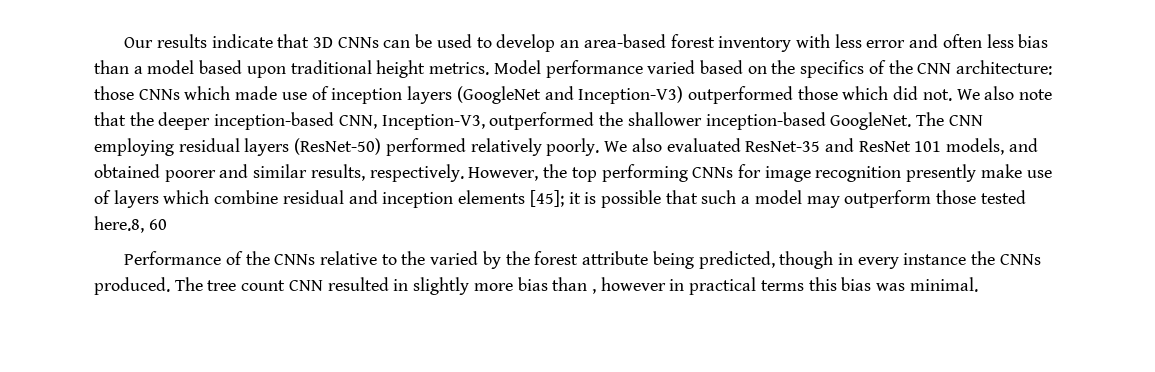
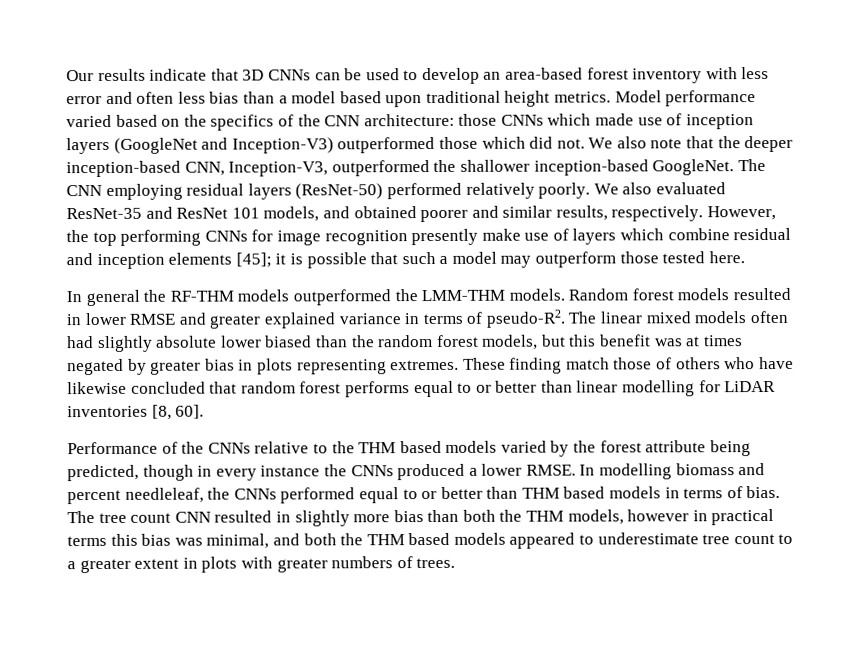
[94,216,167,233] here.8, 60 -> [708,251,745,264] [66,287,792,307] [66,309,788,329] [67,334,743,352] [67,356,794,376] [67,380,777,398] [67,404,205,420] here. // In general the RF-THM models outperformed the LMM-THM models. Random forest models resulted in lower RMSE and greater explained variance in terms of pseudo-R2. The linear mixed models often had slightly absolute lower biased than the random forest models, but this benefit was at times negated by greater bias in plots representing extremes. These finding match those of others who have likewise concluded that random forest performs equal to or better than linear modelling for LiDAR inventories [8, 60].
(426, 258) none -> [358,440,498,454] THM based models
[94,277,170,295] produced. -> [397,463,766,481] [67,485,781,505] produced a lower RMSE. In modelling biomass and percent needleleaf, the CNNs performed equal to or better than THM based models in terms of bias.
[591,288,596,294] , -> [462,509,624,525] both the THM models,
[909,277,978,292] minimal. -> [206,532,794,549] [67,556,456,574] minimal, and both the THM based models appeared to underestimate tree count to a greater extent in plots with greater numbers of trees.

